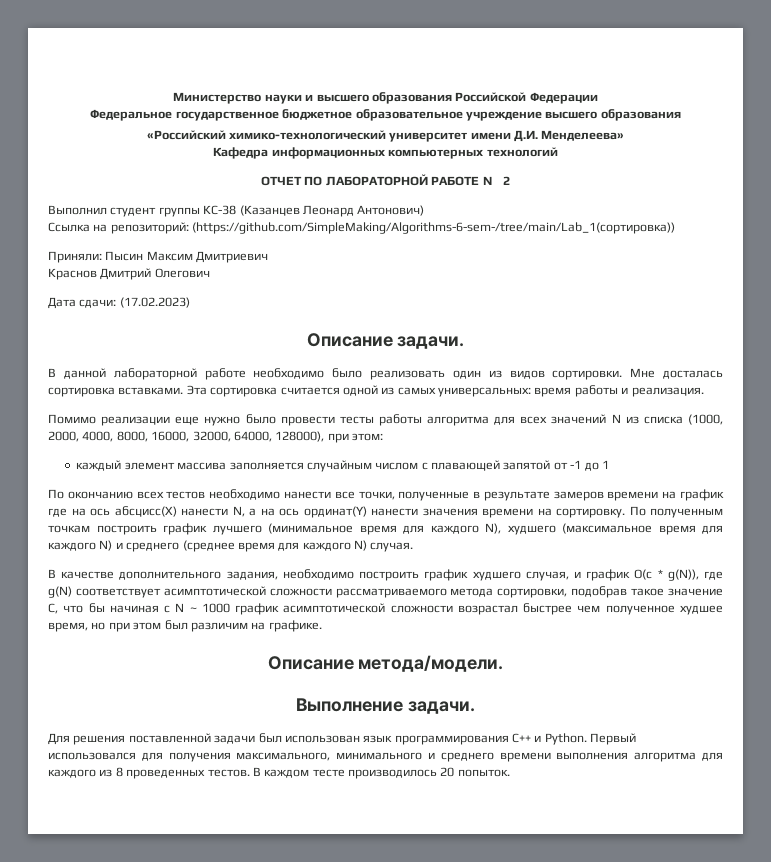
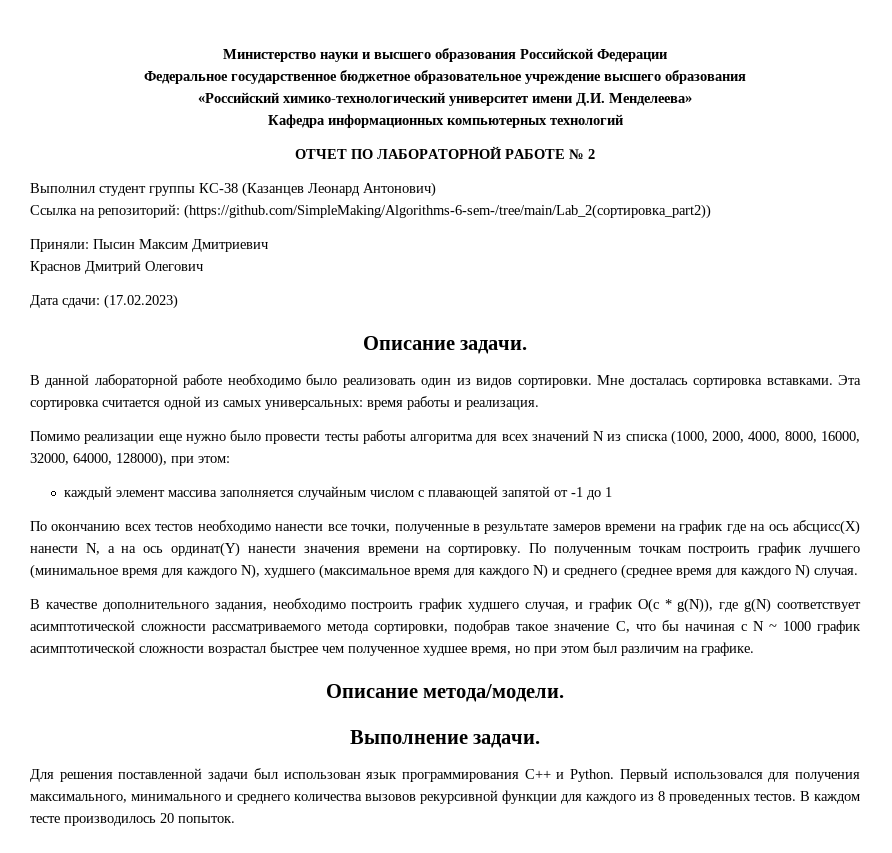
[192,222,676,234] (https://github.com/SimpleMaking/Algorithms-6-sem-/tree/main/Lab_1(сортировка)) -> [184,204,711,219] (https://github.com/SimpleMaking/Algorithms-6-sem-/tree/main/Lab_2(сортировка_part2))
[499,752,697,762] времени выполнения алгоритма -> [294,790,557,804] количества вызовов рекурсивной функции

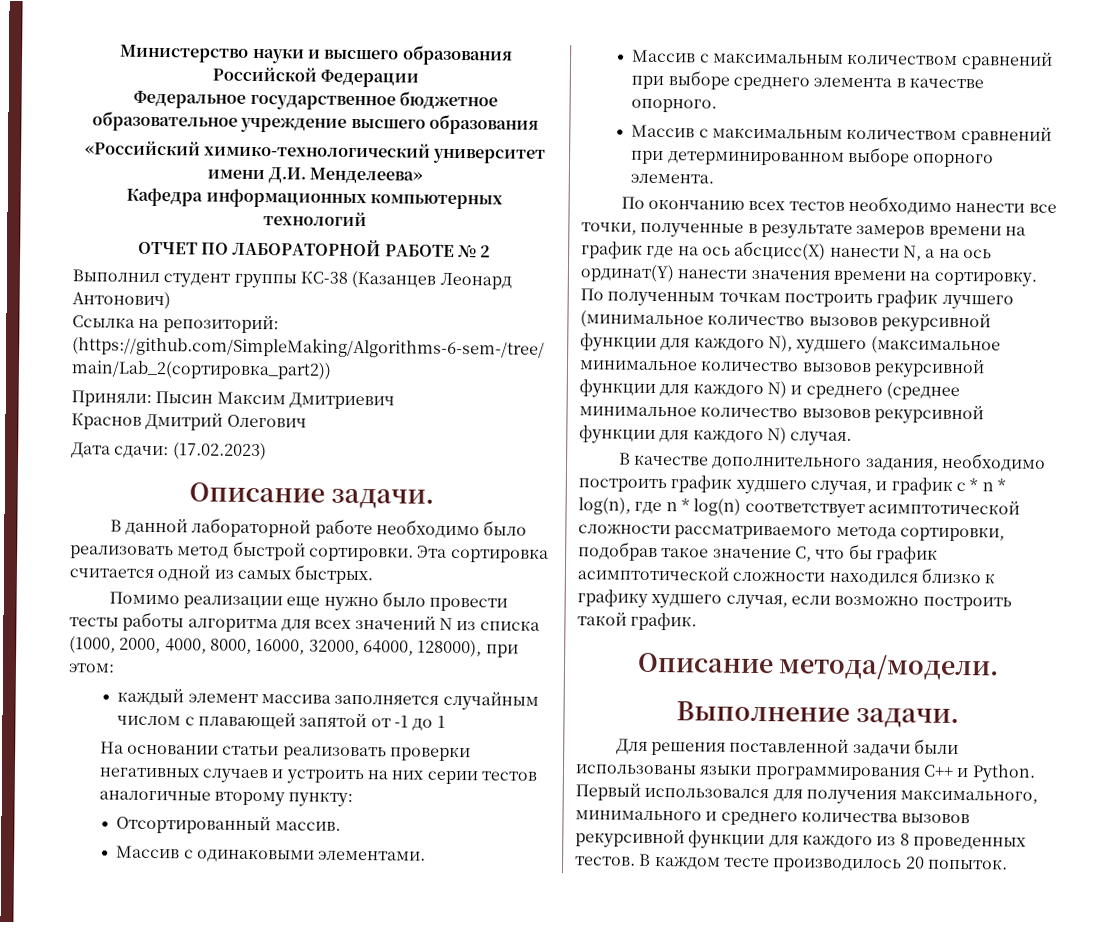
[421,375,833,388] один из видов сортировки. Мне досталась сортировка вставками. -> [177,540,414,562] метод быстрой сортировки.
[265,396,539,410] универсальных: время работы и реализация. -> [294,564,375,585] быстрых.
(612, 492) none -> [99,741,472,762] [98,767,538,785] [98,790,354,808] [116,814,341,835] [116,845,427,863] [632,49,1053,70] [631,70,984,91] [631,98,718,113] [631,124,1052,145] [631,146,995,168] [630,173,715,184] // На основании статьи реализовать проверки негативных случаев и устроить на них серии тестов аналогичные второму пункту: // Отсортированный массив. // Массив с одинаковыми элементами. // Массив с максимальным количеством сравнений при выборе среднего элемента в качестве опорного. // Массив с максимальным количеством сравнений при детерминированном выборе опорного элемента.
[122,568,158,578] время -> [707,312,991,333] [580,333,657,352] количество вызовов рекурсивной функции
[414,568,450,578] время -> [579,358,985,379] [579,379,656,398] минимальное количество вызовов рекурсивной функции
[676,568,712,578] время -> [579,404,984,425] [579,425,656,444] минимальное количество вызовов рекурсивной функции
[637,598,772,613] O(c * g(N)), где g(N) -> [955,478,1006,492] [578,497,742,516] c * n * log(n), где n * log(n)
[684,620,861,634] [30,642,754,656] начиная с N ~ 1000 график асимптотической сложности возрастал быстрее чем полученное худшее время, но при этом был различим на графике. -> [875,546,938,564] [577,565,996,586] [577,589,1012,611] [577,611,698,631] график асимптотической сложности находился близко к графику худшего случая, если возможно построить такой график.
[253,768,398,779] был использован язык -> [913,738,959,755] [575,764,753,775] были использованы языки

